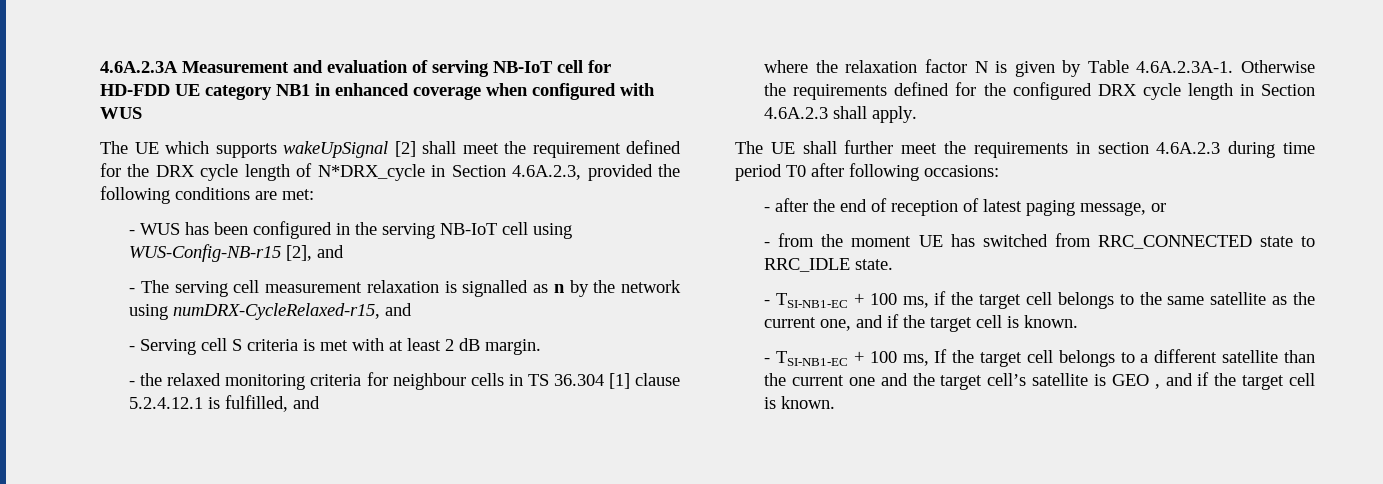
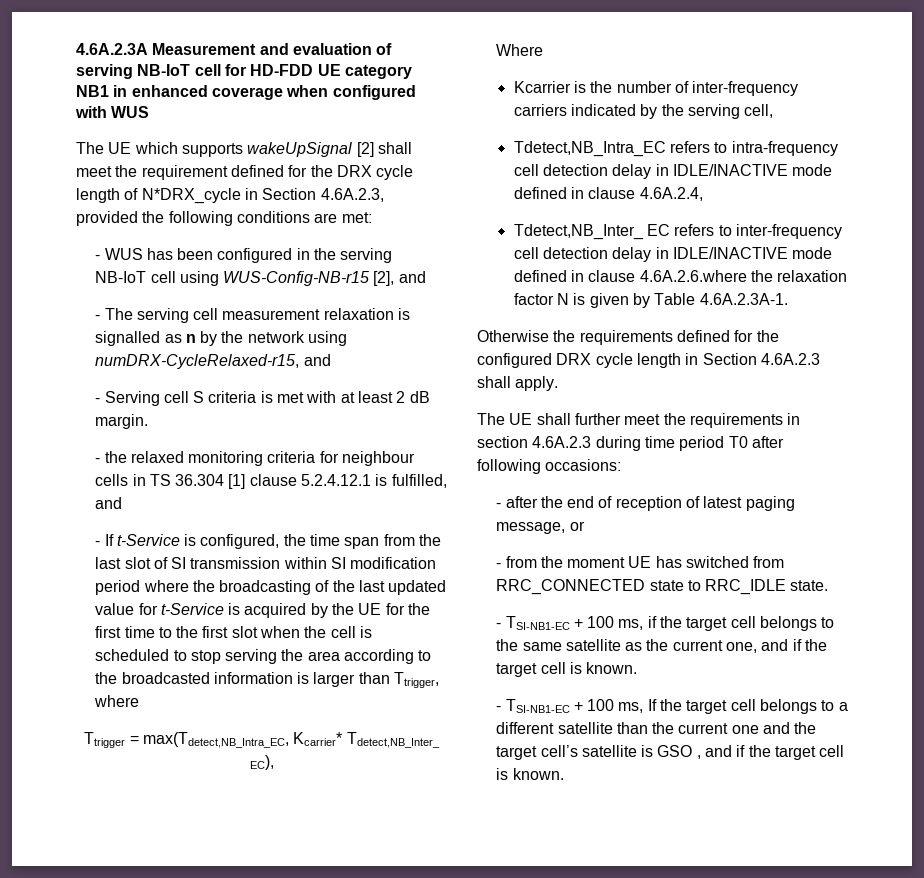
[764,60,809,73] where -> [95,534,442,549] [95,557,437,569] [95,580,447,595] [95,603,431,618] [95,626,373,638] [95,649,432,664] [95,672,440,688] [94,695,140,707] [84,732,440,748] [249,755,274,770] [496,44,544,56] [513,81,799,96] [513,104,774,119] [513,141,838,157] [513,164,833,179] [513,187,703,201] [513,224,843,240] [513,247,833,262] [513,270,747,282] - If t-Service is configured, the time span from the last slot of SI transmission within SI modification period where the broadcasting of the last updated value for t-Service is acquired by the UE for the first time to the first slot when the cell is scheduled to stop serving the area according to the broadcasted information is larger than Ttrigger, where // Ttrigger = max(Tdetect,NB_Intra_EC, Kcarrier* Tdetect,NB_Inter_ EC), // Where // Kcarrier is the number of inter-frequency carriers indicated by the serving cell, // Tdetect,NB_Intra_EC refers to intra-frequency cell detection delay in IDLE/INACTIVE mode defined in clause 4.6A.2.4, // Tdetect,NB_Inter_ EC refers to inter-frequency cell detection delay in IDLE/INACTIVE mode defined in clause 4.6A.2.6.where
(1234, 67) none -> (788, 299) //
[1111,374,1149,386] GEO -> [657,745,693,757] GSO

